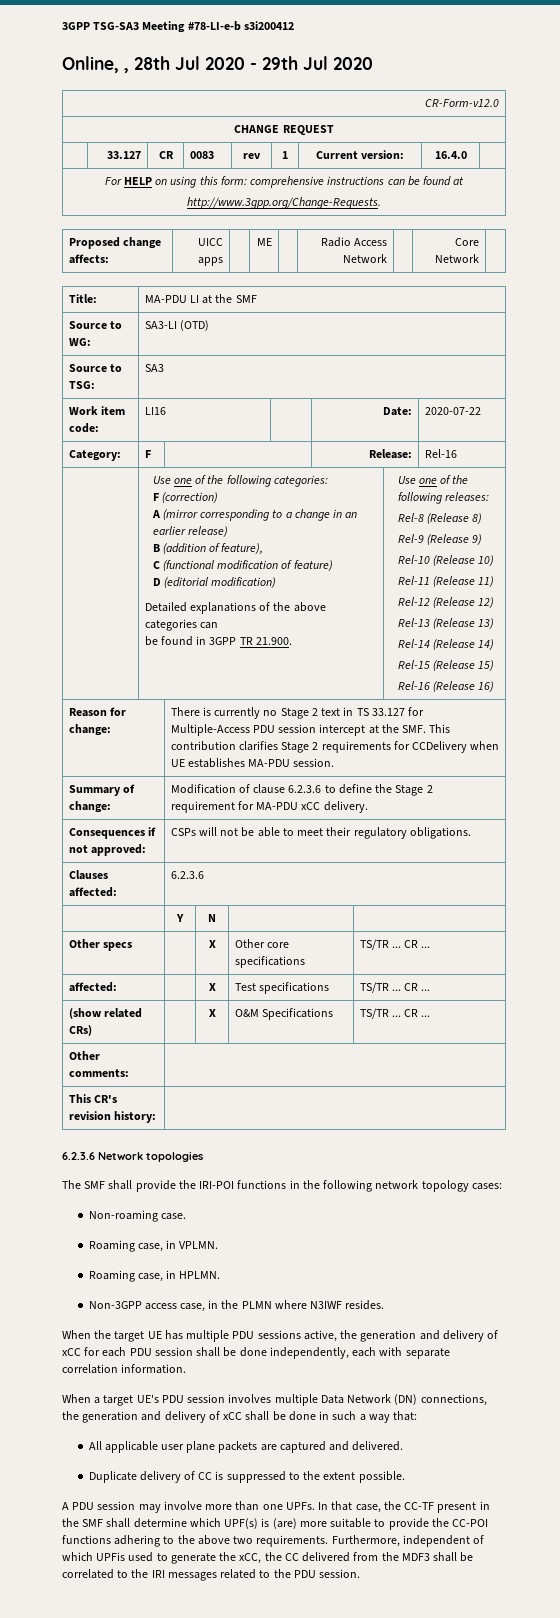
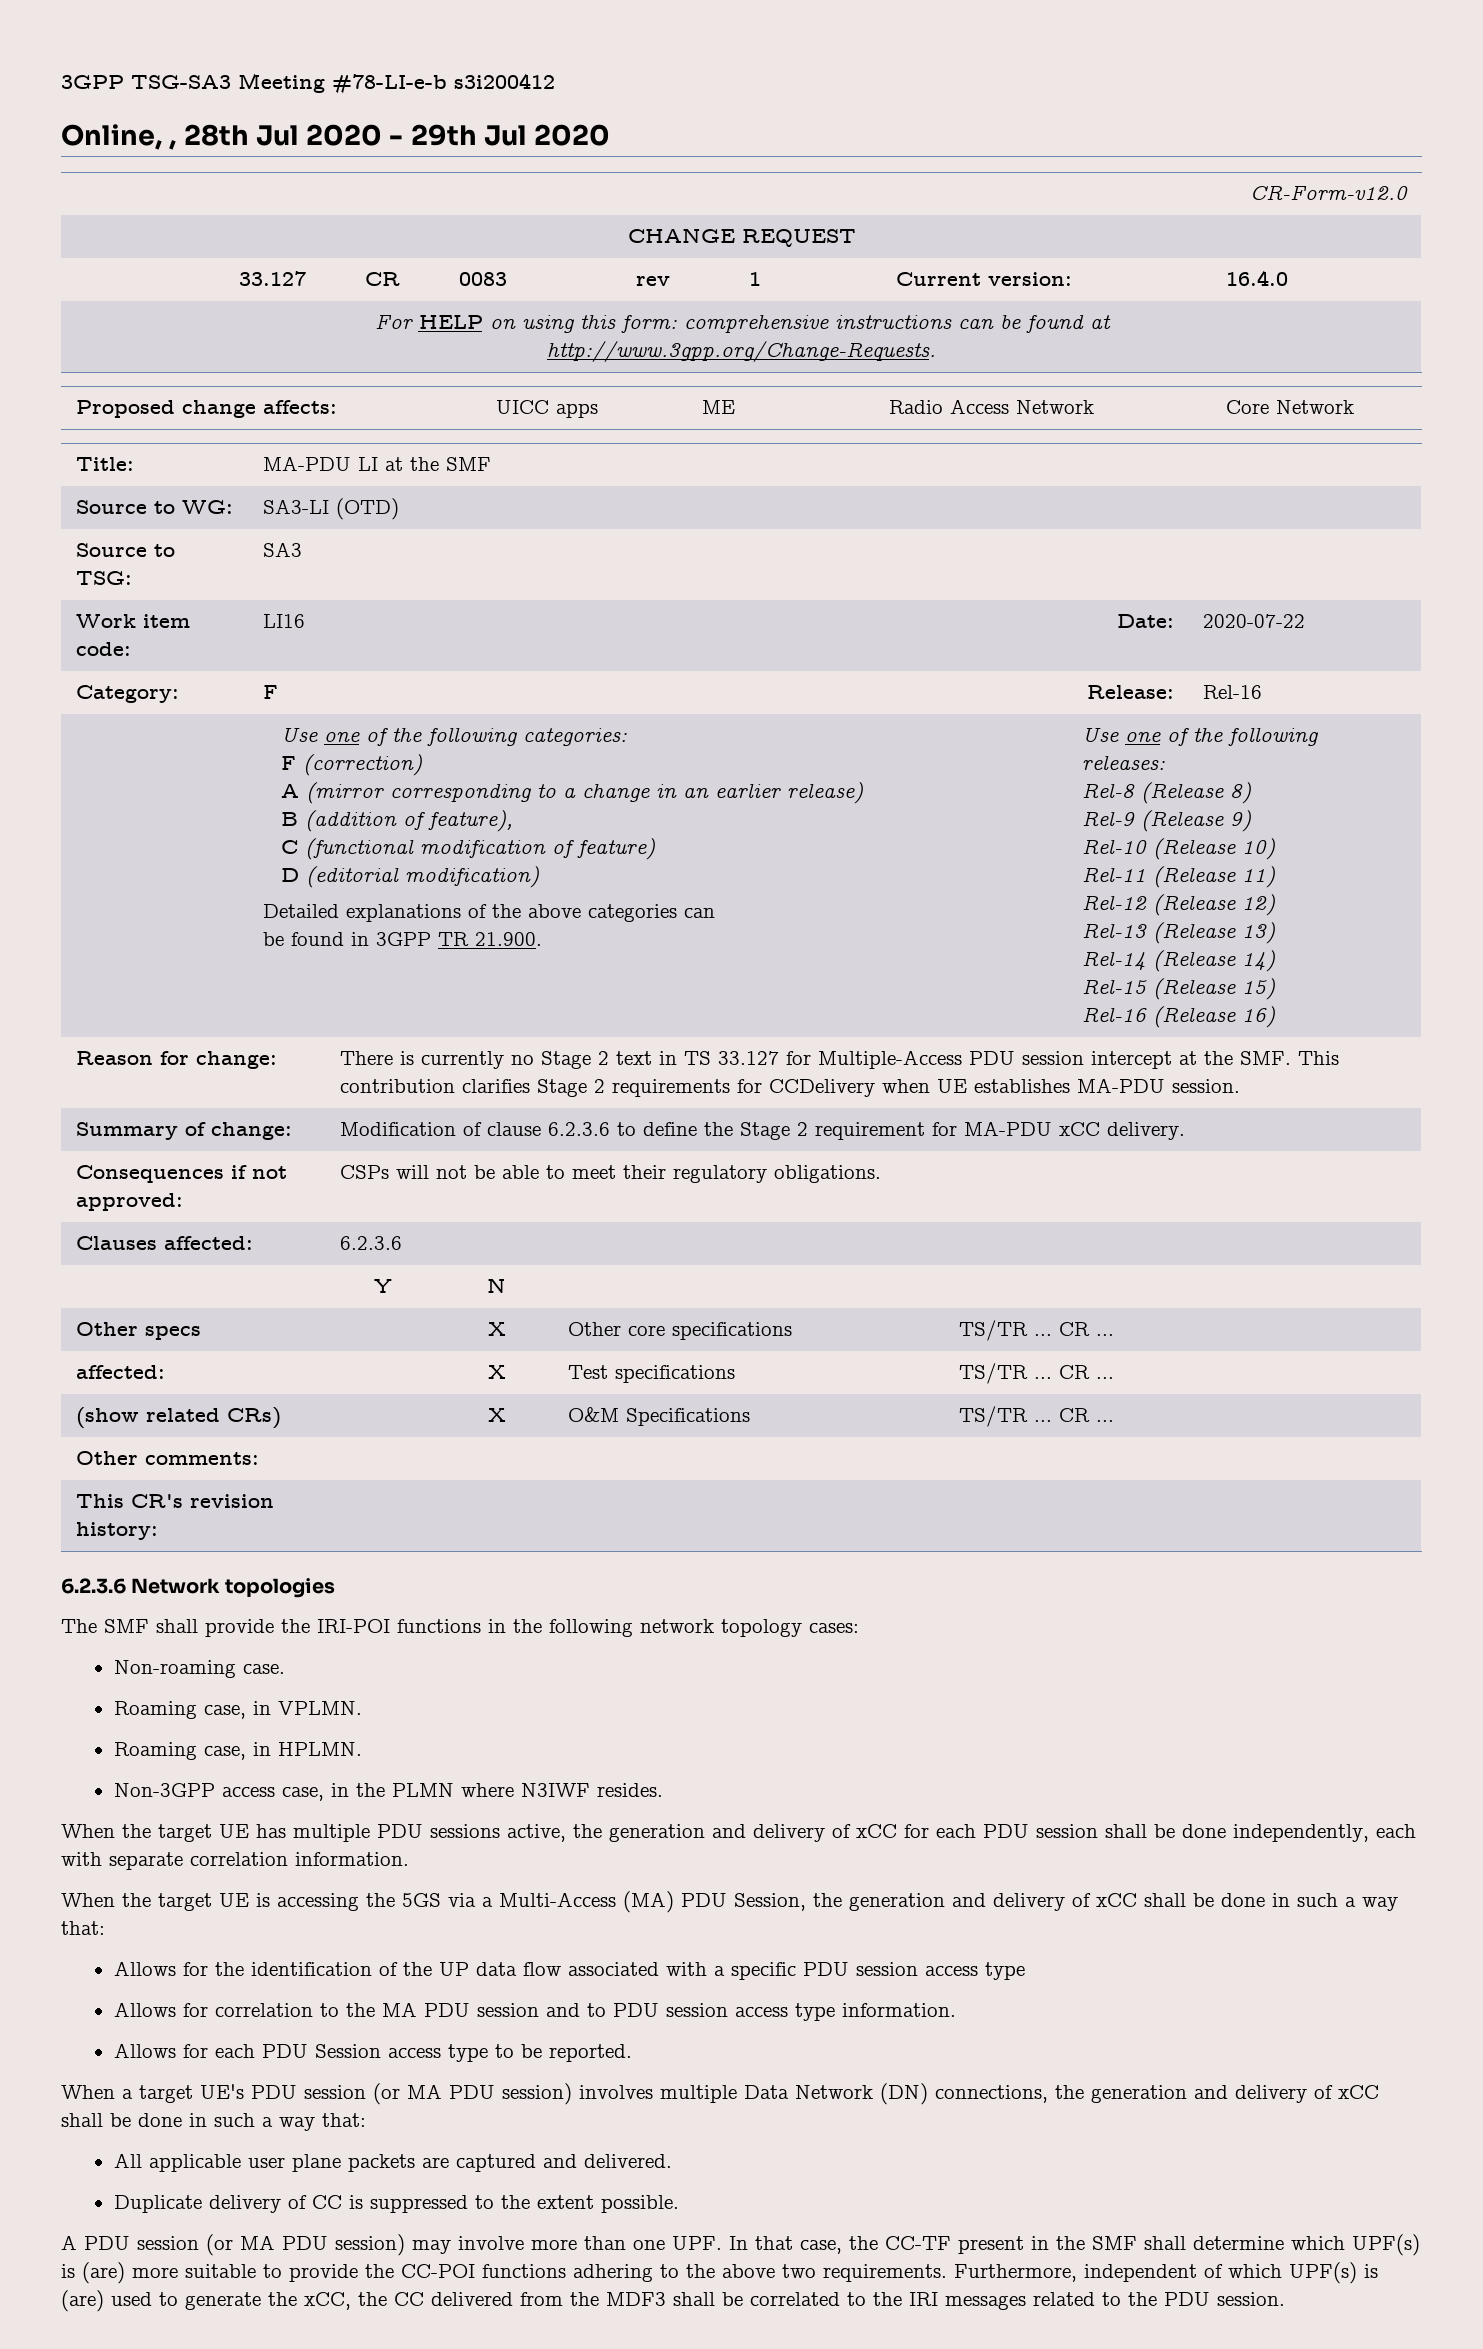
(187, 1369) none -> [61,1891,1398,1913] [61,1921,105,1935] [113,1961,1025,1980] [113,2002,956,2021] [113,2043,632,2062] // When the target UE is accessing the 5GS via a Multi-Access (MA) PDU Session, the generation and delivery of xCC shall be done in such a way that: // Allows for the identification of the UP data flow associated with a specific PDU session access type // Allows for correlation to the MA PDU session and to PDU session access type information. // Allows for each PDU Session access type to be reported.
(226, 1398) none -> [373,2083,572,2105] (or MA PDU session)
(136, 1505) none -> [206,2234,405,2256] (or MA PDU session)
[285,1502,315,1510] UPFs. -> [672,2236,722,2250] UPF.
[96,1552,126,1561] UPFis -> [1289,2262,1378,2284] [61,2290,104,2312] UPF(s) is (are)

